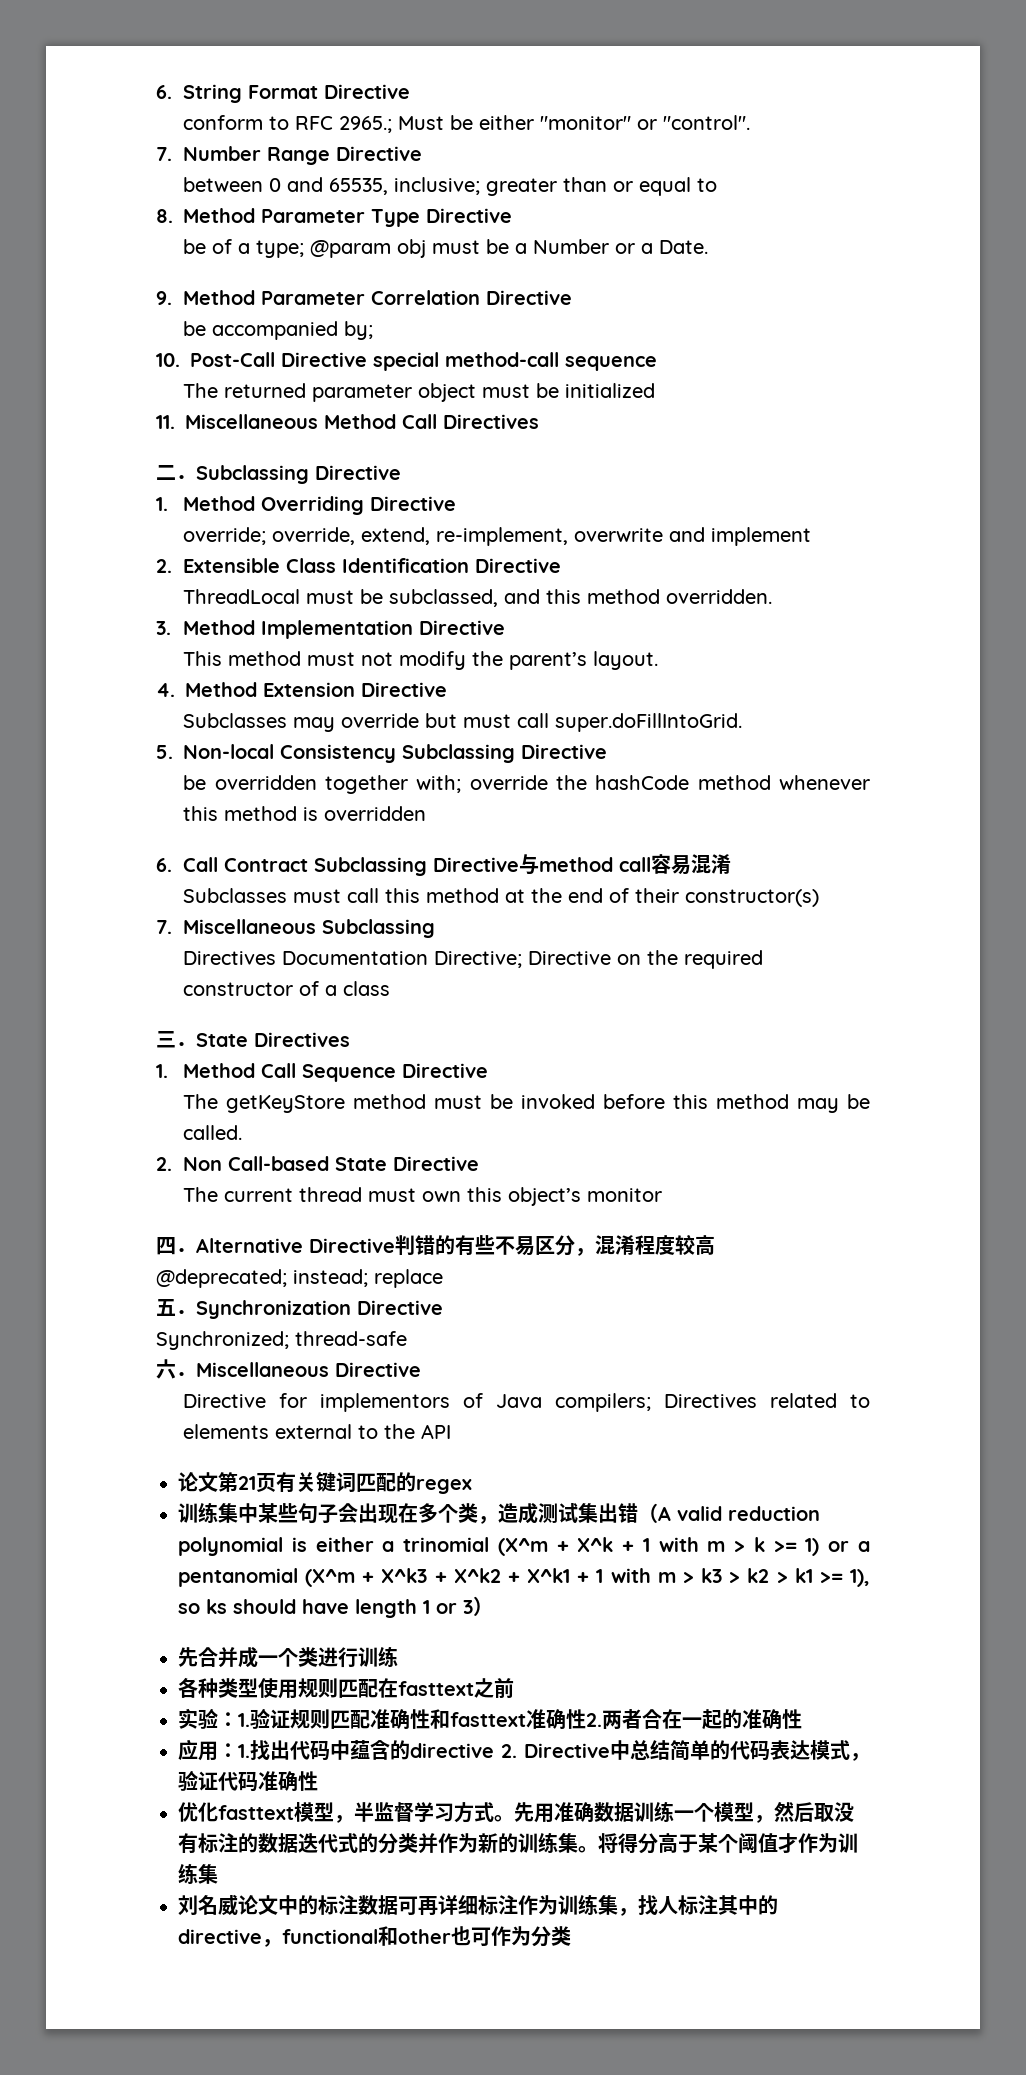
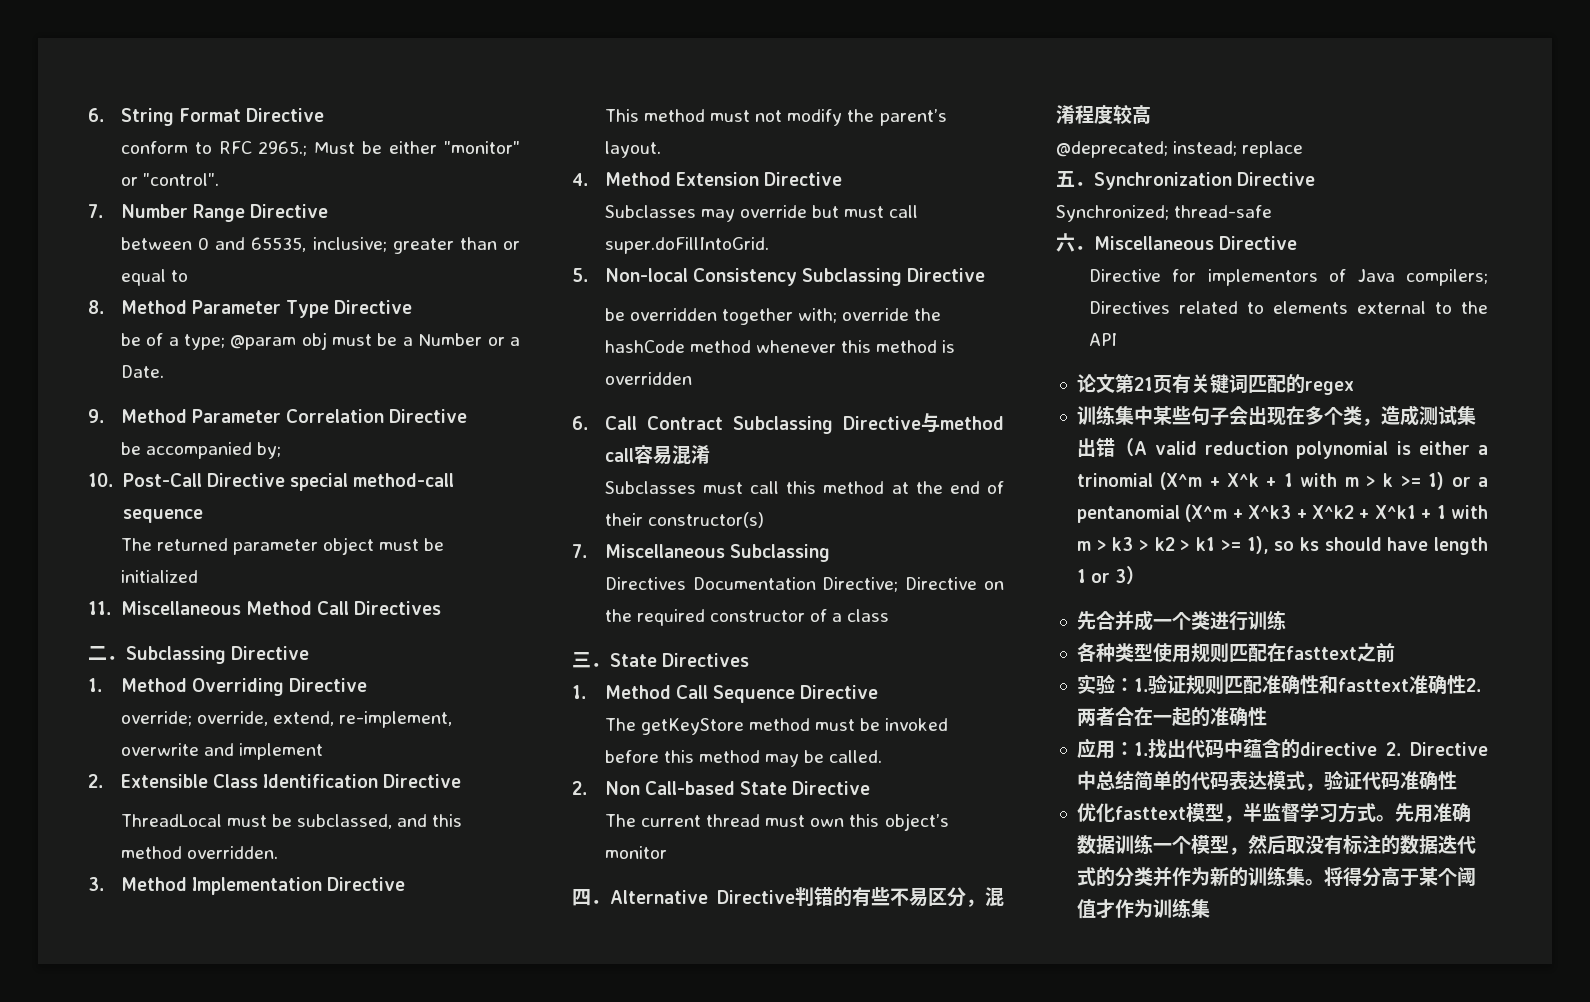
[178,1894,778,1916] [178,1926,571,1947] // 刘名威论文中的标注数据可再详细标注作为训练集，找人标注其中的directive，functional和other也可作为分类 -> (1210, 908) none

